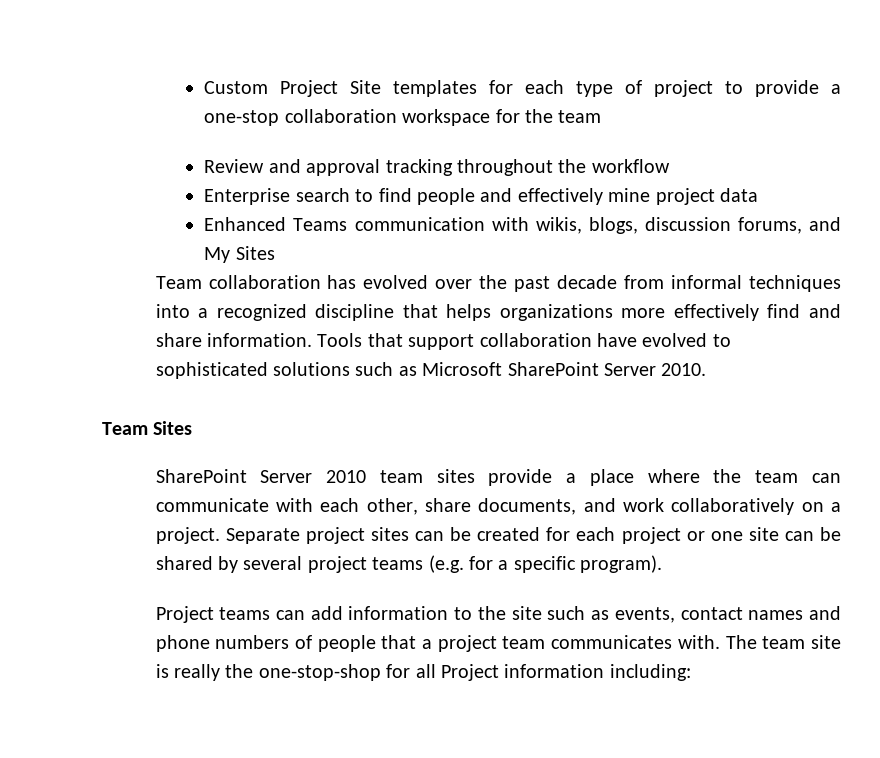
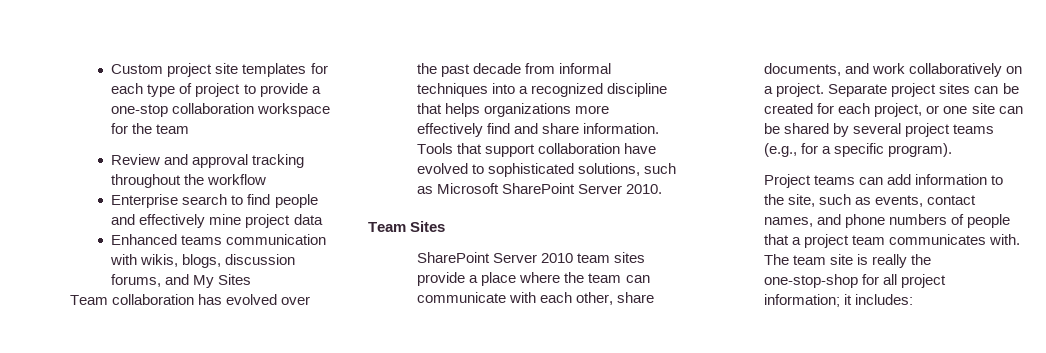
[280,80,382,97] Project Site -> [167,63,239,77] project site
[293,218,348,231] Teams -> [181,235,223,245] teams
[272,362,350,376] solutions -> [578,163,641,176] solutions,
[621,527,681,544] project -> [874,103,923,117] project,
[428,555,464,573] (e.g. -> [764,143,798,157] (e.g.,
[511,606,542,620] site -> [788,194,816,207] site,
[748,610,804,620] names -> [764,217,814,227] names,
[440,664,691,681] Project information including: -> [901,274,947,288] [764,294,914,307] project information; it includes:

